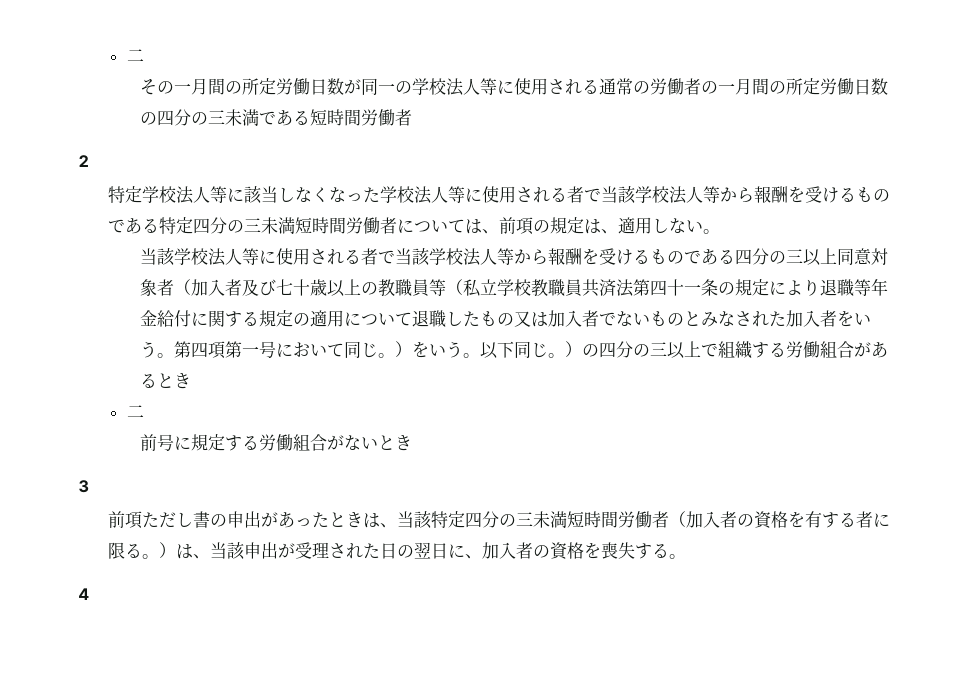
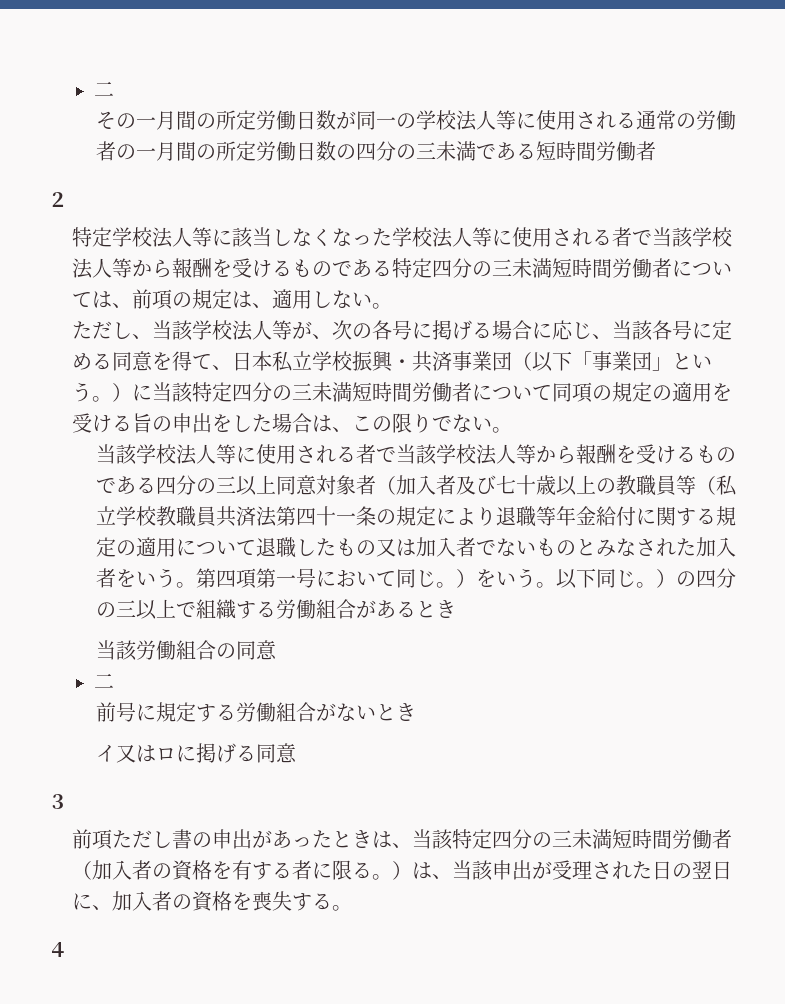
(721, 231) none -> [71,320,732,341] [71,351,712,372] [71,382,732,403] [71,413,512,433] // ただし、当該学校法人等が、次の各号に掲げる場合に応じ、当該各号に定める同意を得て、日本私立学校振興・共済事業団（以下「事業団」という。）に当該特定四分の三未満短時間労働者について同項の規定の適用を受ける旨の申出をした場合は、この限りでない。
(192, 381) none -> [95,640,277,661] // 当該労働組合の同意
(413, 443) none -> [95,743,297,763] // イ又はロに掲げる同意

